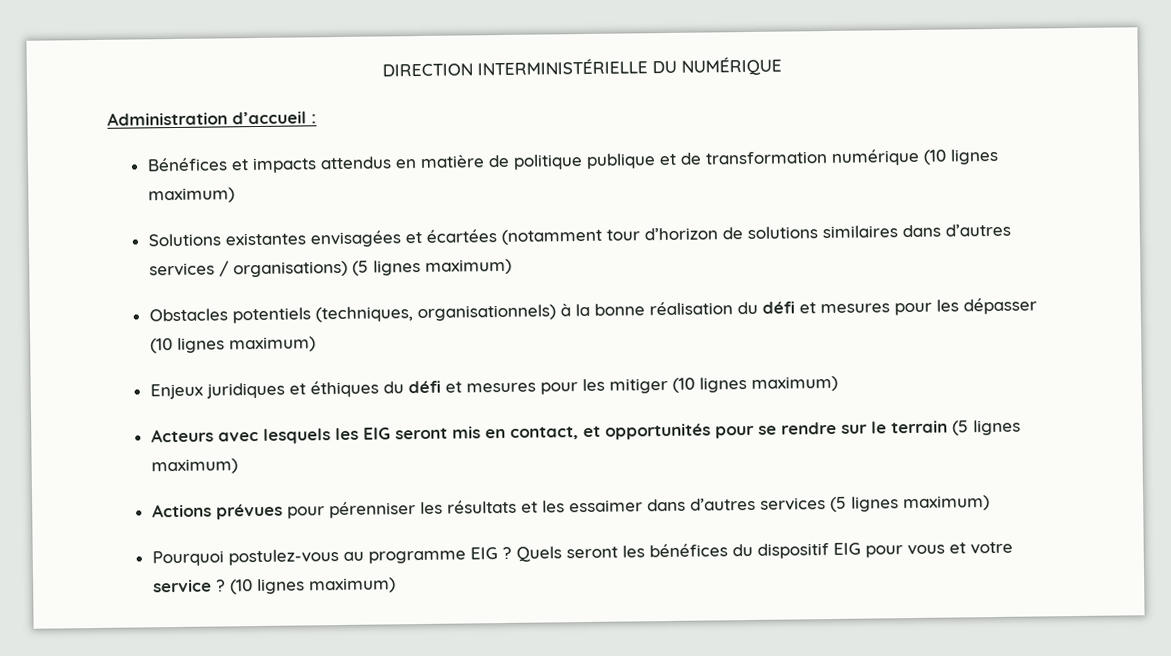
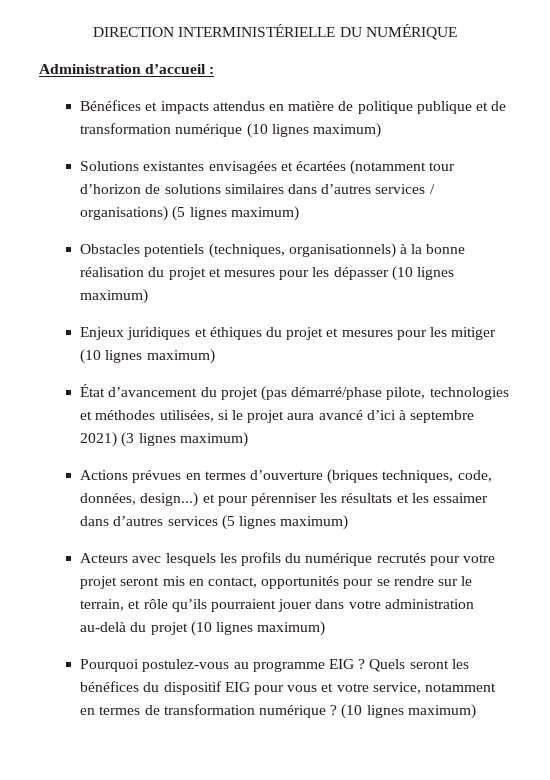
[761,301,795,314] défi -> [168,267,206,280] projet
[407,380,441,394] défi -> [286,327,324,340] projet
[150,419,1021,444] [150,458,238,475] [151,503,283,520] Acteurs avec lesquels les EIG seront mis en contact, et opportunités pour se rendre sur le terrain (5 lignes maximum) // Actions prévues -> [80,384,509,401] [80,410,475,423] [80,432,248,447] [80,469,492,484] [80,492,215,507] État d’avancement du projet (pas démarré/phase pilote, technologies et méthodes utilisées, si le projet aura avancé d’ici à septembre 2021) (3 lignes maximum) // Actions prévues en termes d’ouverture (briques techniques, code, données, design...) et
(990, 503) none -> [80,552,495,566] [80,576,473,589] [80,599,474,612] [80,621,326,636] // Acteurs avec lesquels les profils du numérique recrutés pour votre projet seront mis en contact, opportunités pour se rendre sur le terrain, et rôle qu’ils pourraient jouer dans votre administration au-delà du projet (10 lignes maximum)
[152,579,212,593] service -> [372,682,496,694] [80,704,326,718] service, notamment en termes de transformation numérique

